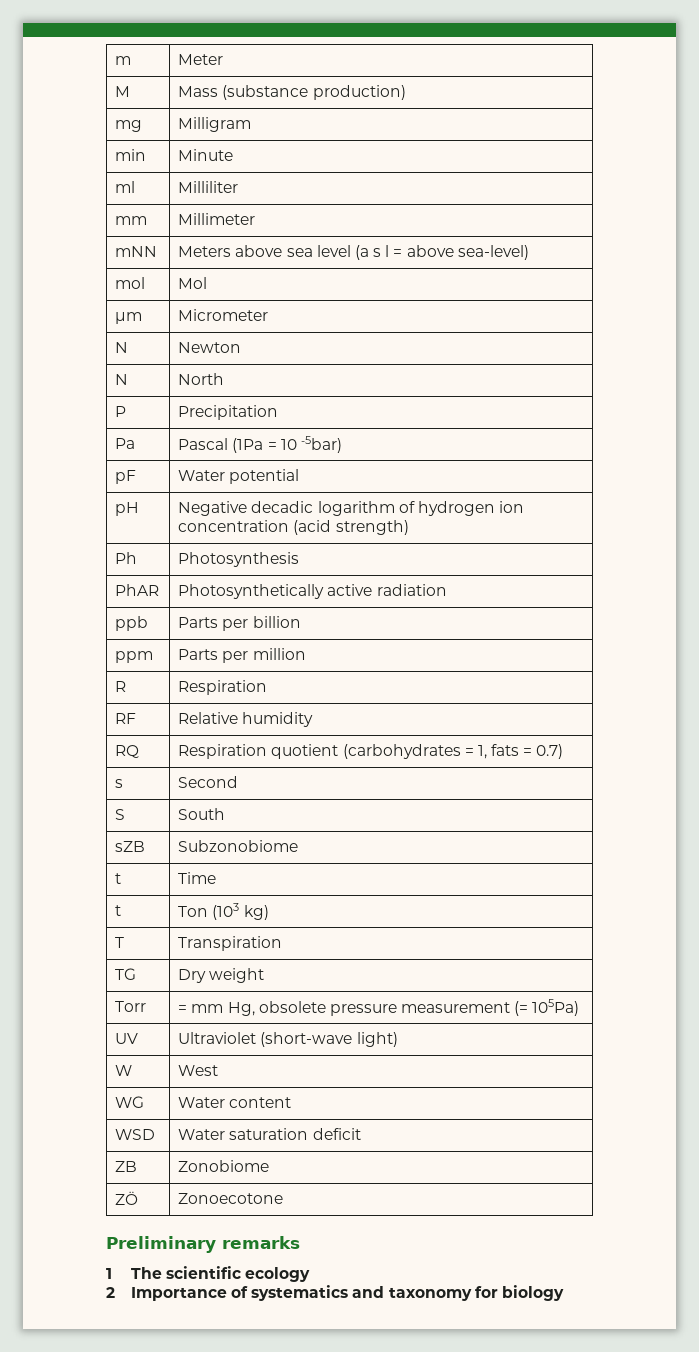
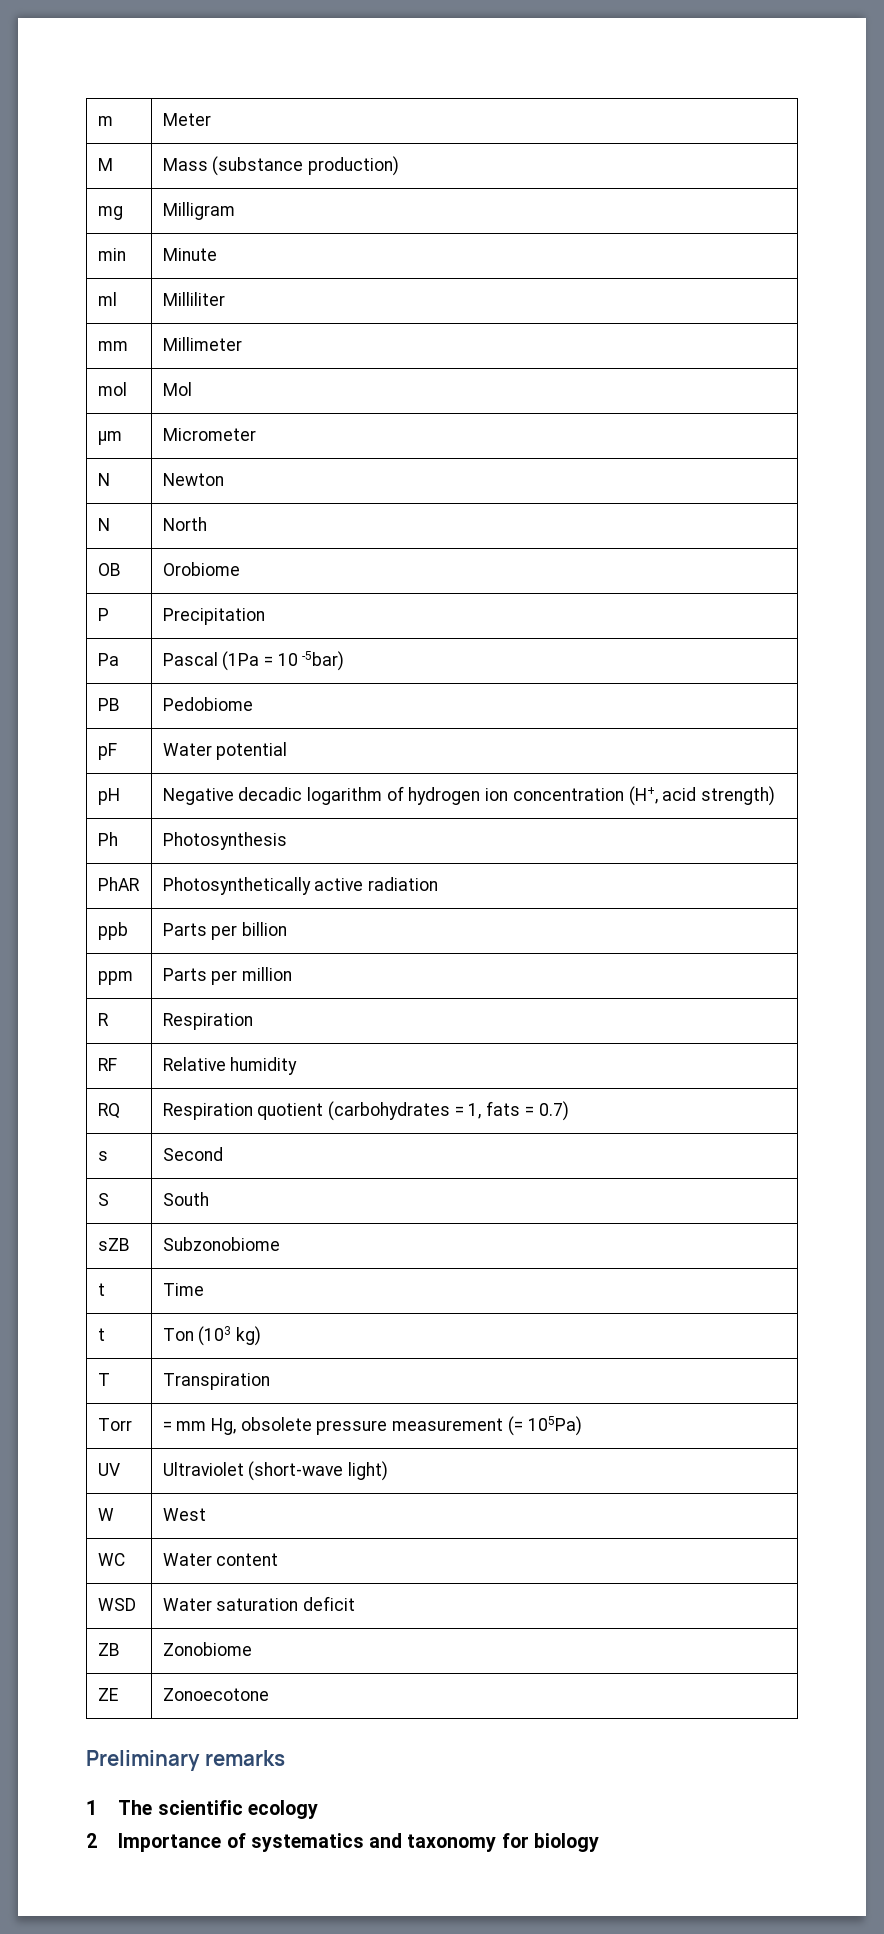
[115,246,158,257] [178,245,529,260] // mNN | Meters above sea level (a s l = above sea-level) -> (242, 344) none
(225, 379) none -> [97,563,121,576] [162,562,240,576] // OB | Orobiome
(342, 444) none -> [97,698,120,711] [162,697,253,711] // PB | Pedobiome
[293,520,332,535] (acid -> [628,786,697,806] (H+, acid
[115,968,137,980] [178,968,265,983] // TG | Dry weight -> (270, 1381) none
[115,1096,145,1108] WG -> [97,1553,125,1566] WC
[115,1191,139,1205] ZÖ -> [97,1688,118,1701] ZE

